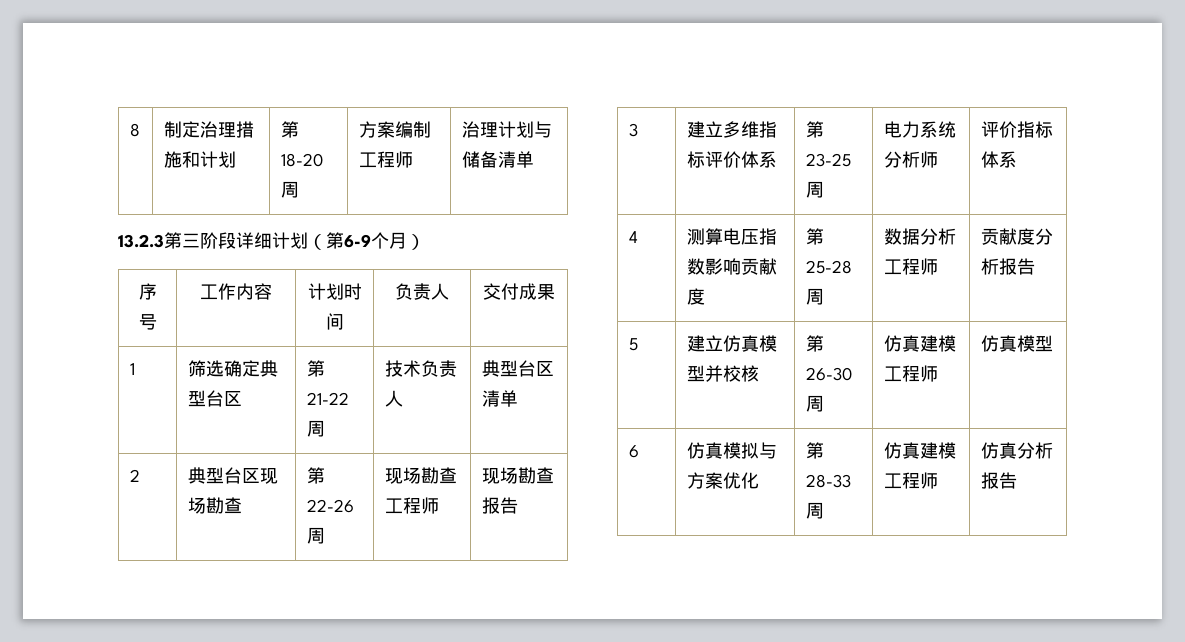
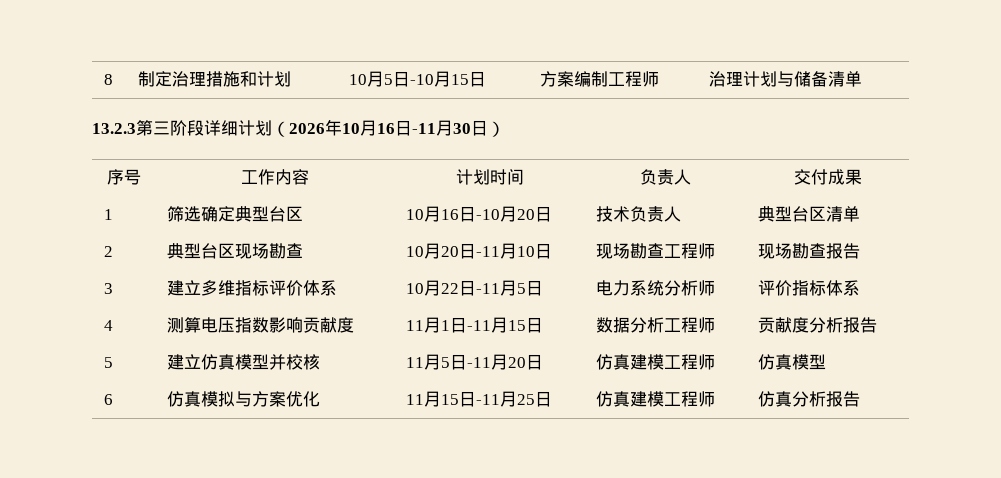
[280,121,299,138] [280,153,323,167] [280,181,299,198] 第18-20周 -> [349,71,487,87] 10月5日-10月15日
[326,232,407,249] 第6-9个月 -> [289,119,488,136] 2026年10月16日-11月30日
[306,360,325,377] [306,392,349,405] [306,420,325,437] 第21-22周 -> [406,206,553,222] 10月16日-10月20日
[306,467,325,484] [306,499,354,513] [306,527,325,544] 第22-26周 -> [406,243,553,259] 10月20日-11月10日
[805,121,824,138] [805,153,851,167] [805,181,824,198] 第23-25周 -> [406,280,544,296] 10月22日-11月5日
[805,228,824,245] [805,260,852,274] [805,288,824,305] 第25-28周 -> [406,317,544,333] 11月1日-11月15日
[805,335,824,352] [805,367,852,381] [805,395,824,412] 第26-30周 -> [406,354,544,370] 11月5日-11月20日
[805,442,824,459] [805,474,851,488] [805,502,824,519] 第28-33周 -> [406,391,553,407] 11月15日-11月25日

